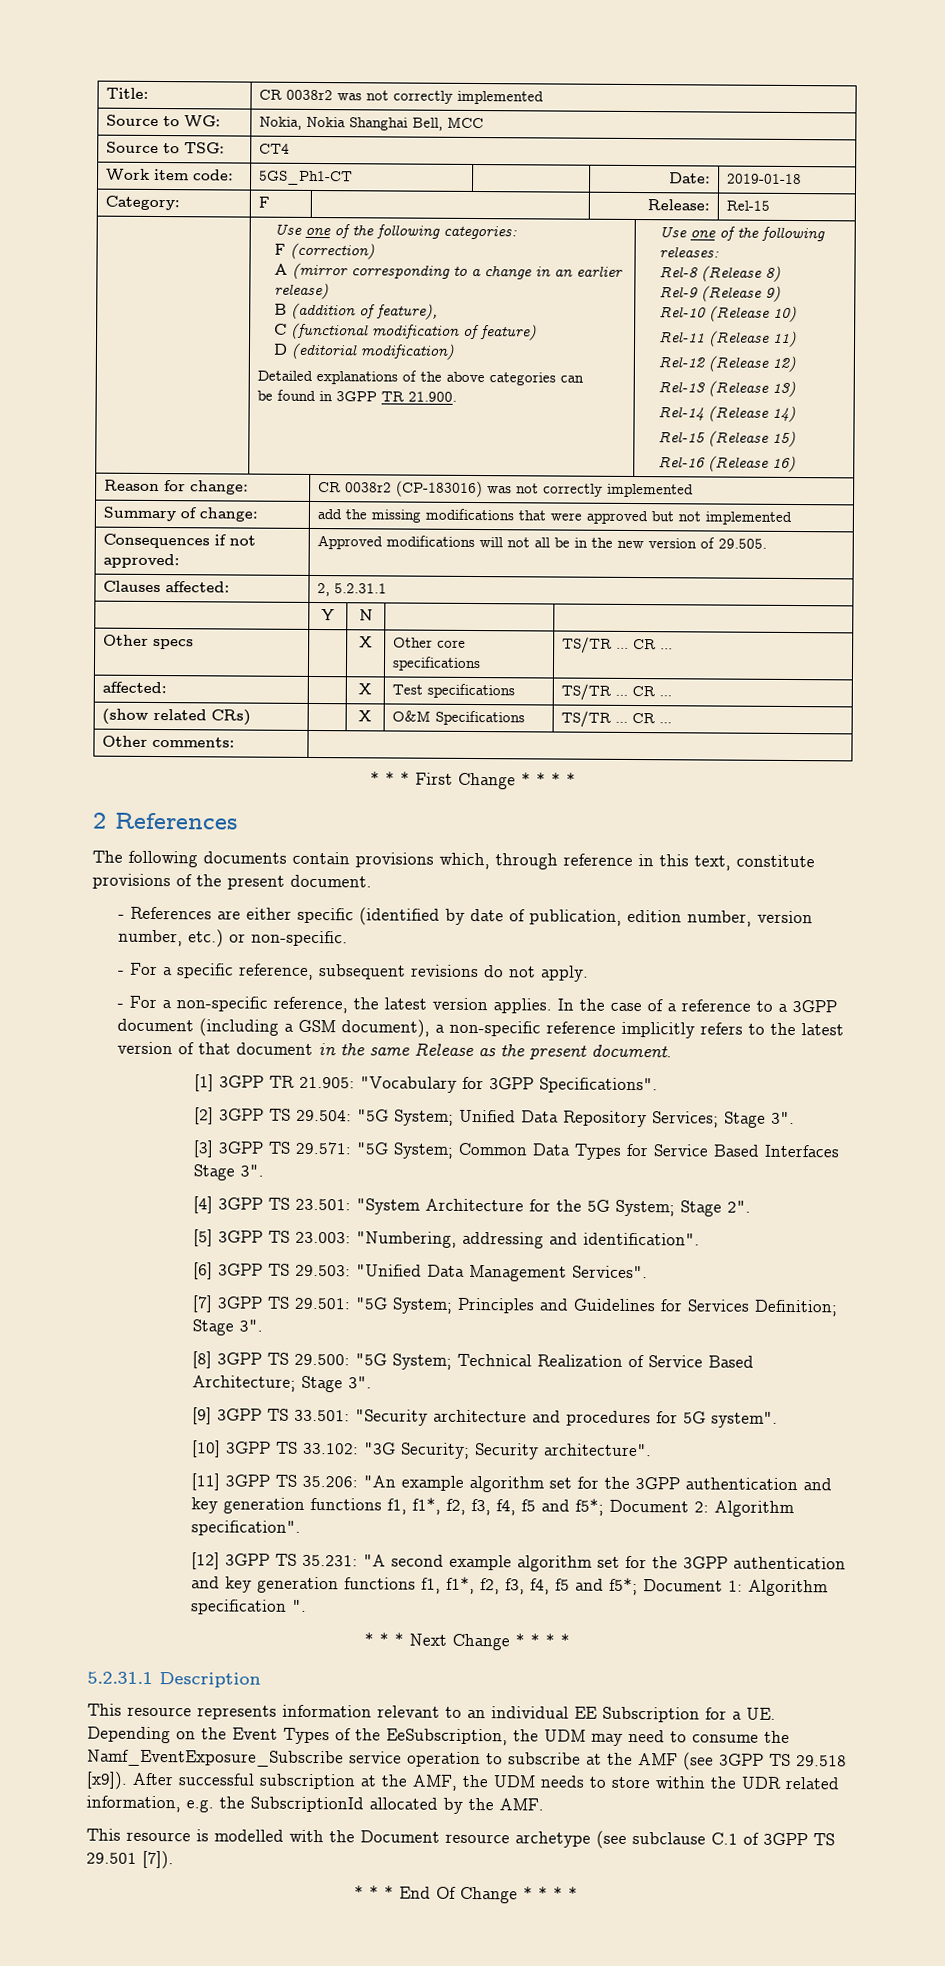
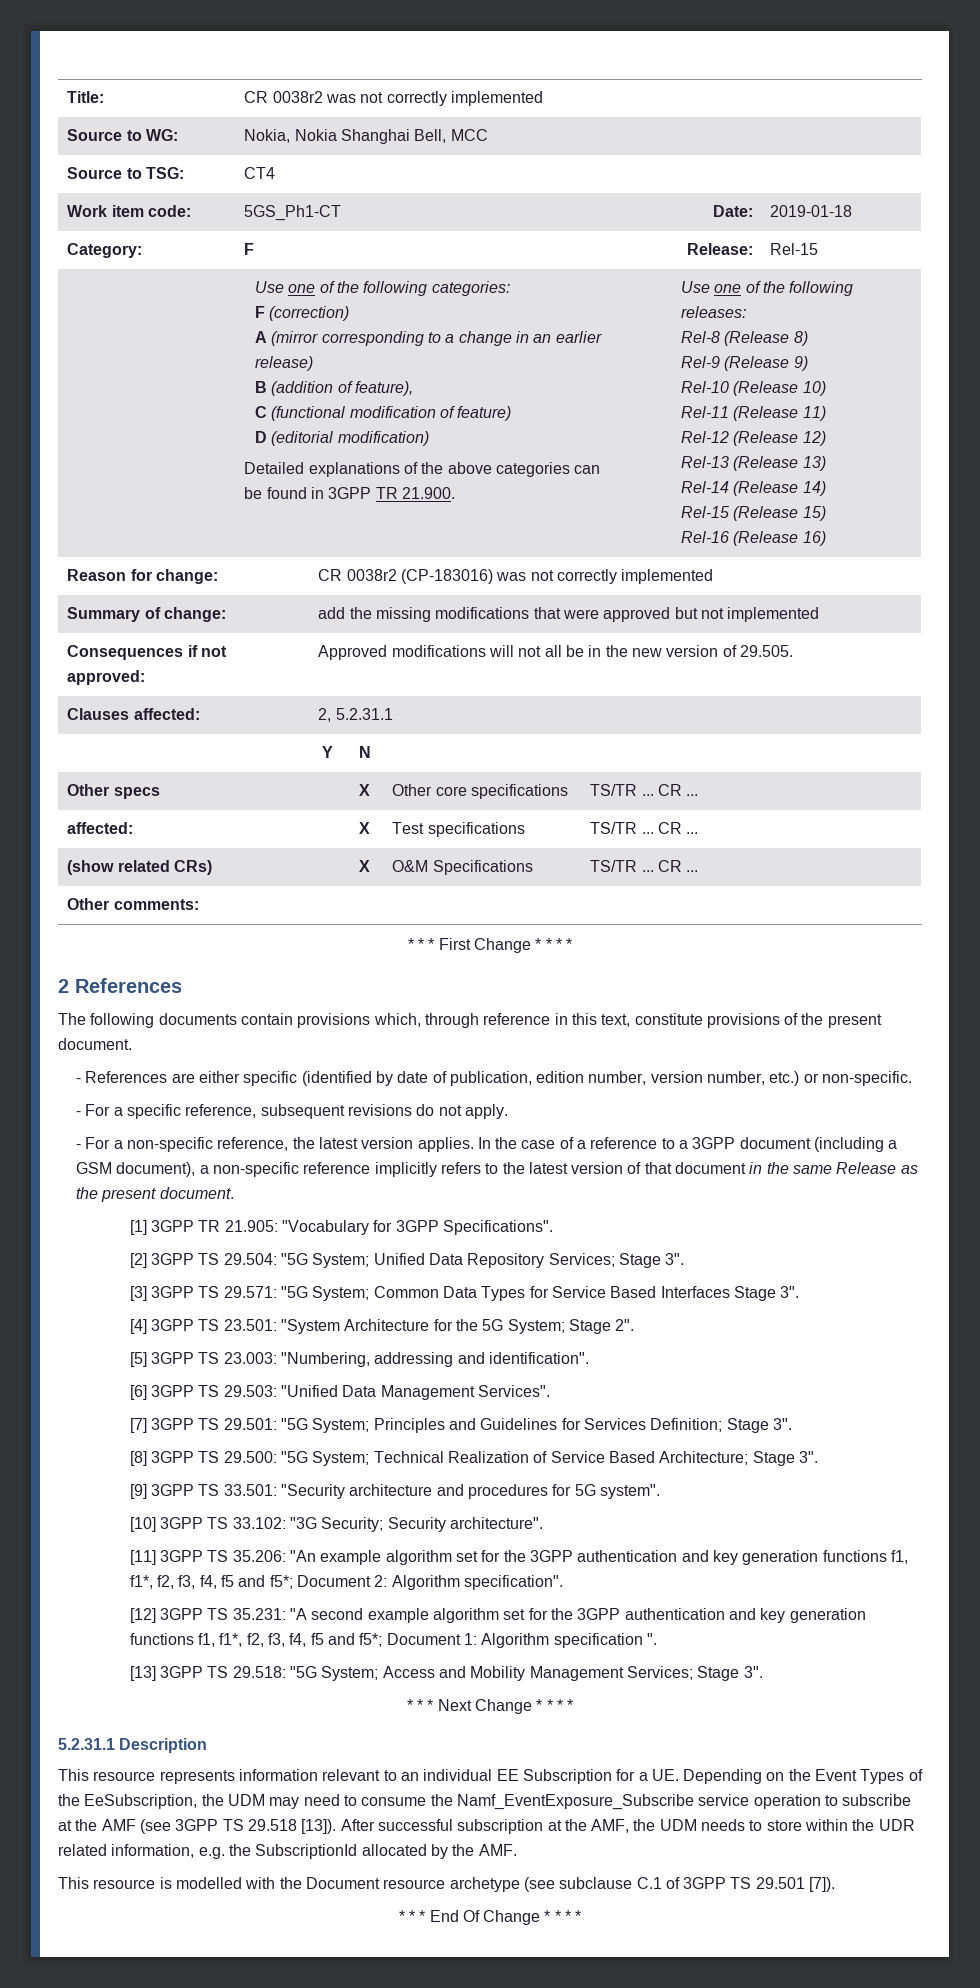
(307, 1605) none -> [129,1666,763,1681] // [13] 3GPP TS 29.518: "5G System; Access and Mobility Management Services; Stage 3".
[86,1771,128,1790] [x9]). -> [301,1819,337,1834] [13]).

